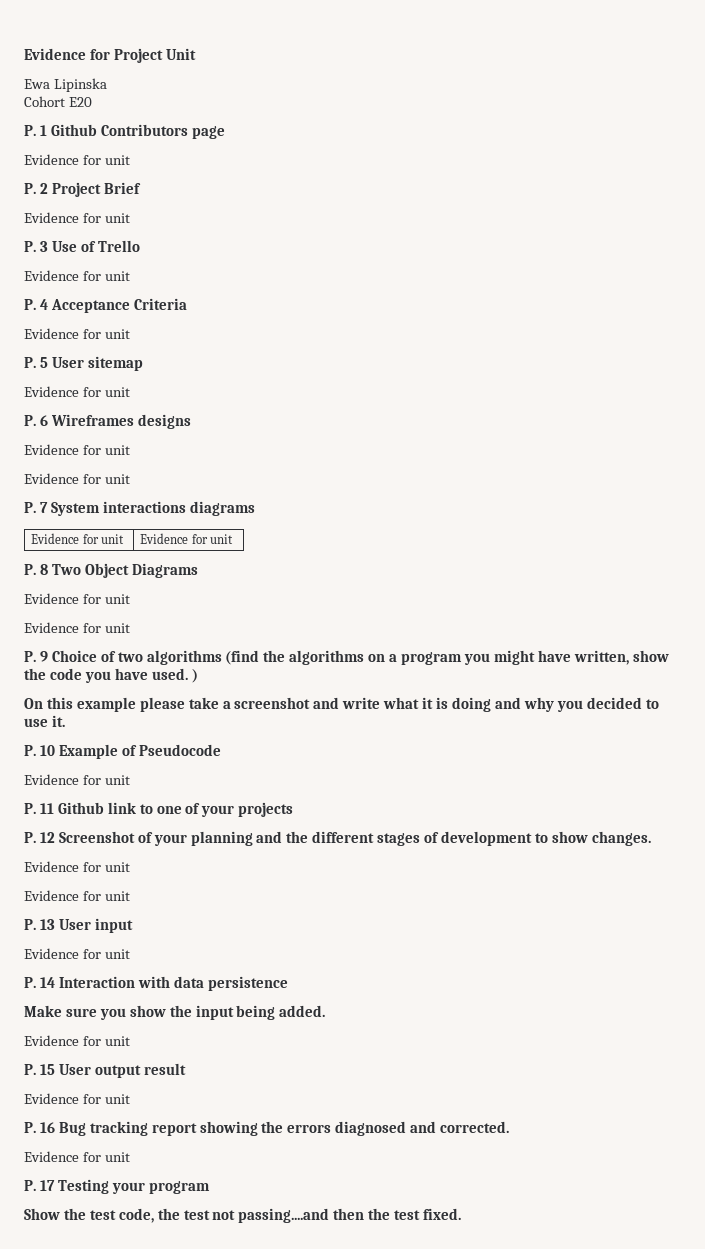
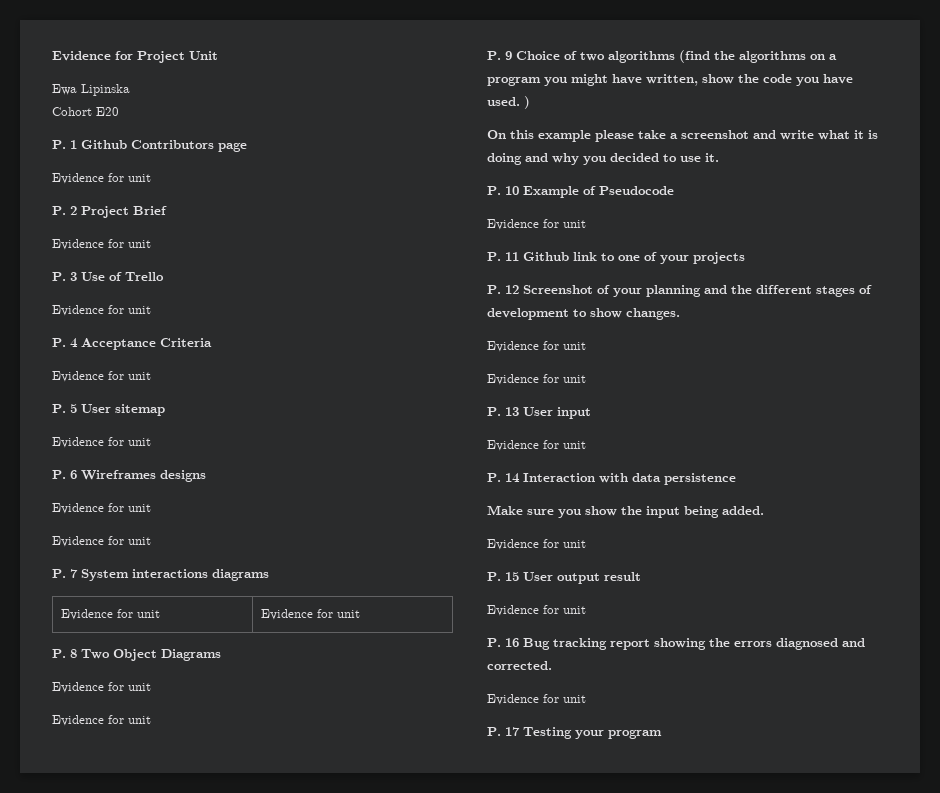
[24,1208,462,1223] // Show the test code, the test not passing....and then the test fixed. -> (662, 734) none

